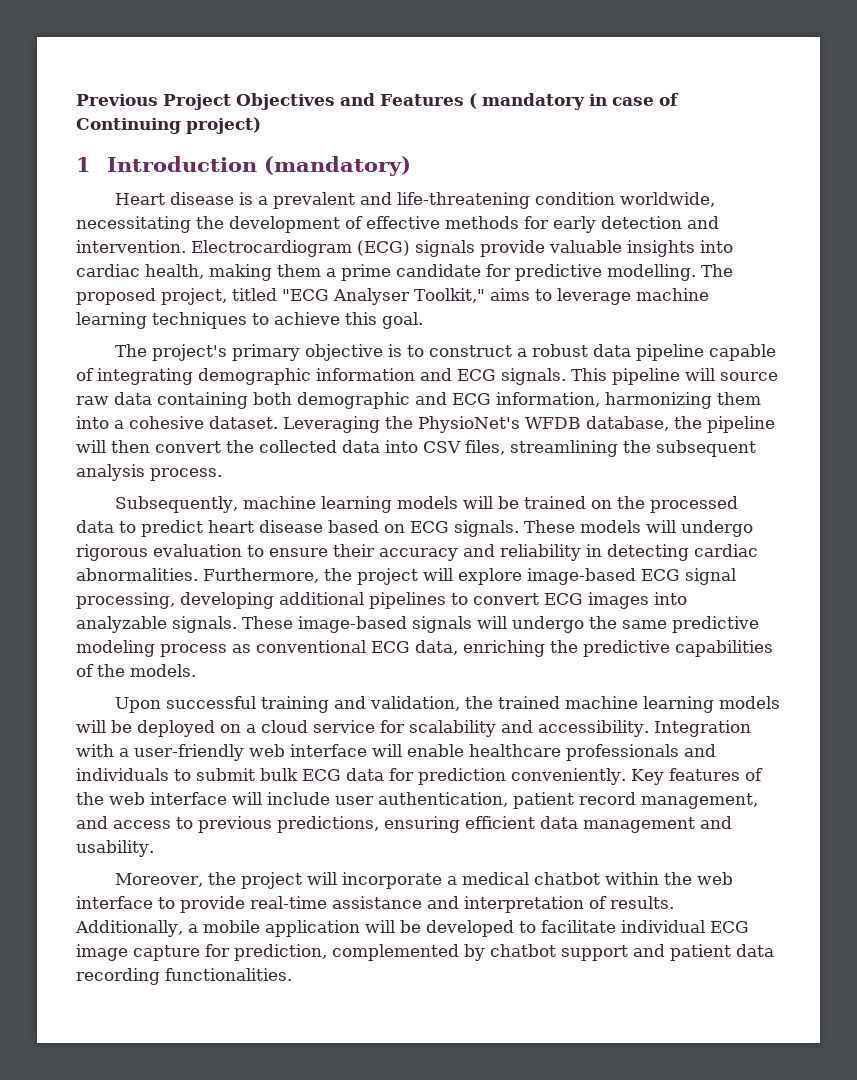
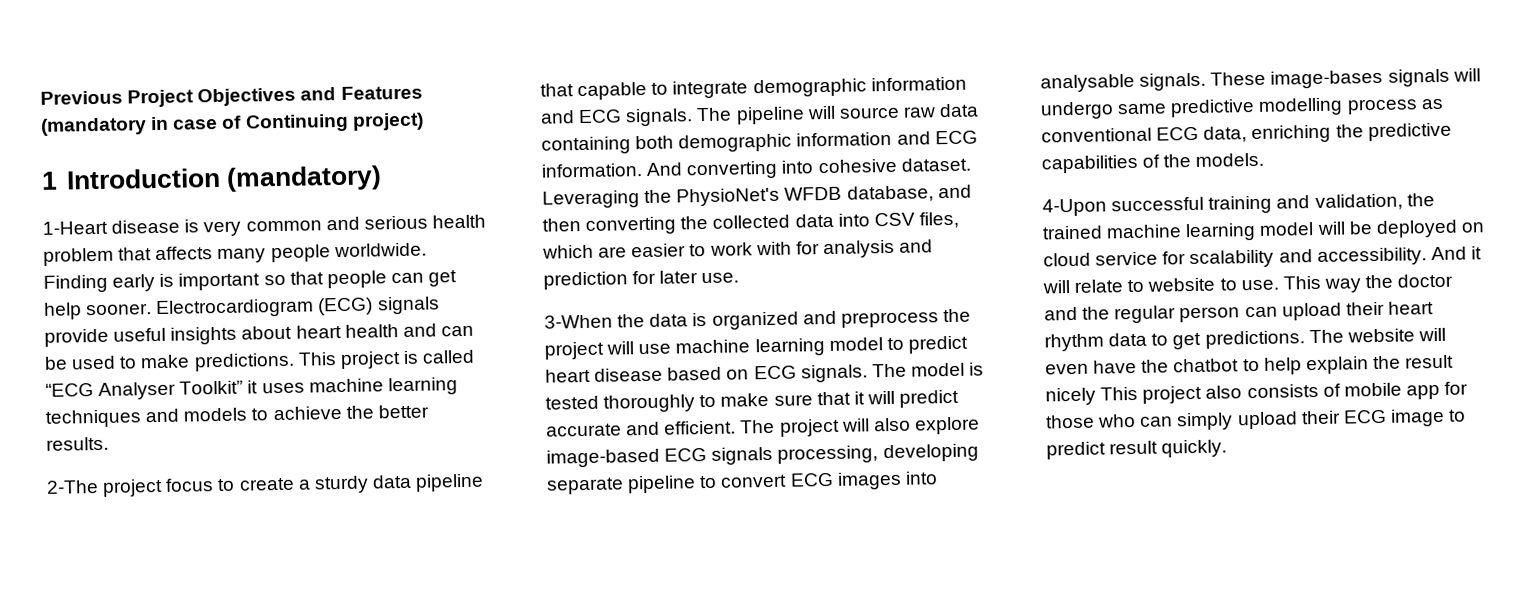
[468,93,585,110] ( mandatory -> [40,117,147,136] (mandatory
[115,193,166,205] Heart -> [42,220,108,235] 1-Heart
[258,192,716,209] [76,216,719,233] [76,240,733,257] [76,264,733,281] [76,288,709,305] [76,312,423,329] [115,344,777,361] [76,368,193,385] a prevalent and life-threatening condition worldwide, necessitating the development of effective methods for early detection and intervention. Electrocardiogram (ECG) signals provide valuable insights into cardiac health, making them a prime candidate for predictive modelling. The proposed project, titled "ECG Analyser Toolkit," aims to leverage machine learning techniques to achieve this goal. // The project's primary objective is to construct a robust data pipeline capable of integrating -> [203,214,486,237] [43,242,427,266] [43,270,458,293] [44,296,440,320] [44,323,474,347] [44,349,476,372] [45,377,458,400] [45,404,429,428] [46,436,109,451] [46,473,485,497] [540,80,749,101] very common and serious health problem that affects many people worldwide. Finding early is important so that people can get help sooner. Electrocardiogram (ECG) signals provide useful insights about heart health and can be used to make predictions. This project is called “ECG Analyser Toolkit” it uses machine learning techniques and models to achieve the better results. // 2-The project focus to create a sturdy data pipeline that capable to integrate
[571,368,607,381] This -> [696,107,733,122] The
[415,392,761,409] [76,416,124,429] and ECG information, harmonizing them into a -> [796,130,978,147] [541,160,814,180] information and ECG information. And converting into
[674,416,775,433] [76,440,221,453] the pipeline will then convert -> [937,184,972,199] [542,216,677,235] and then converting
[510,440,756,457] [76,464,222,481] [115,496,739,513] [76,520,114,533] streamlining the subsequent analysis process. // Subsequently, machine learning models will be trained on the processed data -> [542,239,934,259] [543,270,740,290] [544,308,971,330] [544,337,883,360] which are easier to work with for analysis and prediction for later use. // 3-When the data is organized and preprocess the project will use machine learning model
[524,520,753,537] [76,544,758,561] [76,568,453,585] These models will undergo rigorous evaluation to ensure their accuracy and reliability in detecting cardiac abnormalities. Furthermore, the project will -> [871,362,985,378] [545,389,960,413] [546,417,911,437] The model is tested thoroughly to make sure that it will predict accurate and efficient. The project will also
[685,568,736,585] signal -> [711,446,774,465] signals
[279,592,446,609] additional pipelines -> [546,475,697,495] separate pipeline
[76,616,407,633] analyzable signals. These image-based -> [1040,69,1384,93] analysable signals. These image-bases
[589,616,617,629] the -> (1114, 110) none
[76,640,155,657] modeling -> [1258,97,1344,116] modelling
[115,697,162,713] Upon -> [1042,198,1107,217] 4-Upon
[719,696,781,709] models -> [1259,222,1315,236] model
[246,724,256,733] a -> (1485, 227) none
[653,720,751,737] [76,744,716,761] [76,768,763,785] [76,792,758,809] [76,816,732,833] [76,840,154,857] [115,872,734,889] [76,896,674,913] [75,920,749,937] [76,944,774,961] [76,968,292,985] Integration with a user-friendly web interface will enable healthcare professionals and individuals to submit bulk ECG data for prediction conveniently. Key features of the web interface will include user authentication, patient record management, and access to previous predictions, ensuring efficient data management and usability. // Moreover, the project will incorporate a medical chatbot within the web interface to provide real-time assistance and interpretation of results. Additionally, a mobile application will be developed to facilitate individual ECG image capture for prediction, complemented by chatbot support and patient data recording functionalities. -> [1430,246,1482,261] [1042,273,1454,294] [1044,301,1434,324] [1044,327,1446,352] [1045,354,1455,375] [1045,381,1469,406] [1045,408,1467,431] [1046,439,1228,460] And it will relate to website to use. This way the doctor and the regular person can upload their heart rhythm data to get predictions. The website will even have the chatbot to help explain the result nicely This project also consists of mobile app for those who can simply upload their ECG image to predict result quickly.

